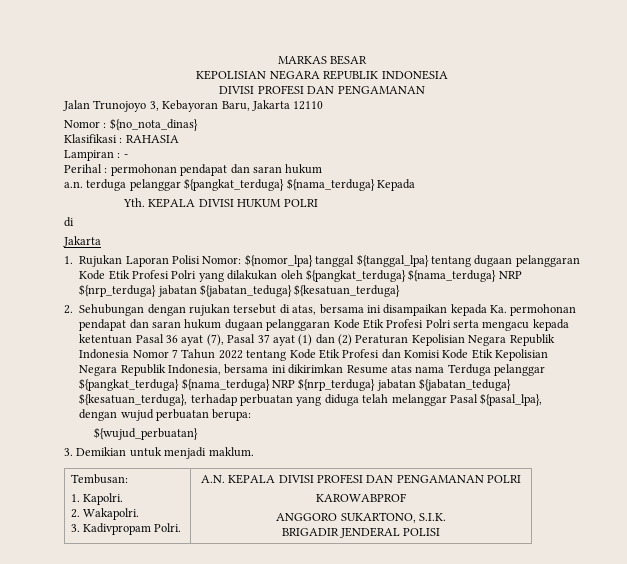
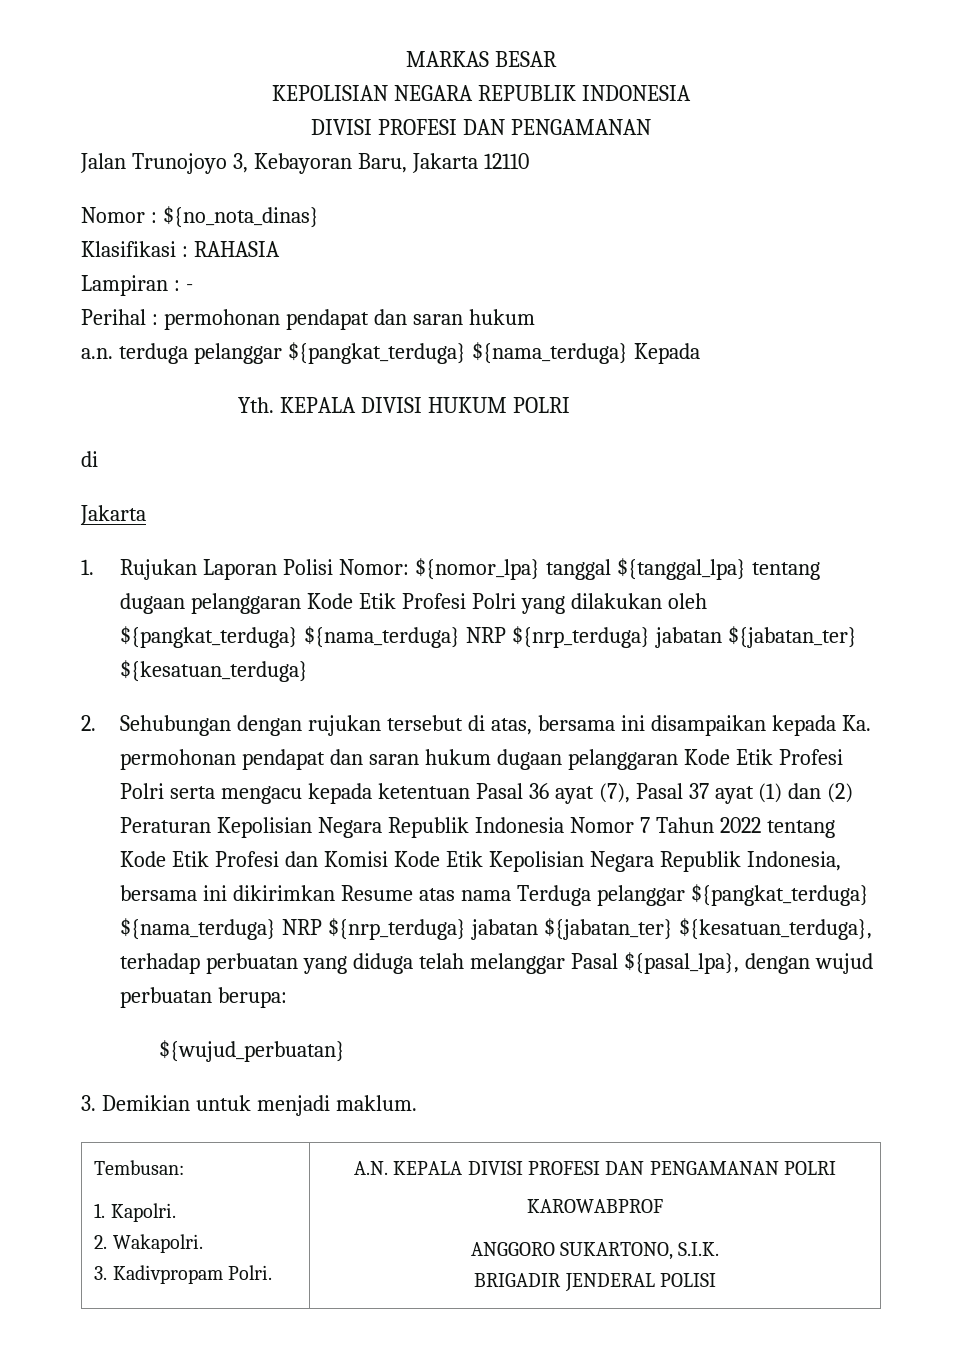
[200,284,292,297] ${jabatan_teduga} -> [727,626,857,648] ${jabatan_ter}
[419,378,512,391] ${jabatan_teduga} -> [543,918,673,940] ${jabatan_ter}

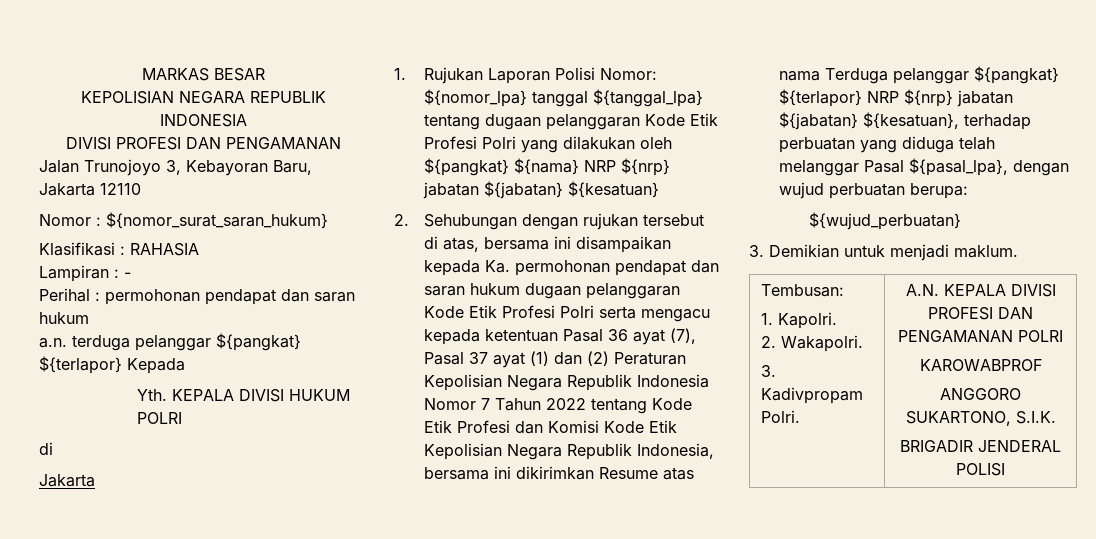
[162,206,319,228] ${no_nota_dinas} -> [106,212,328,229] ${nomor_surat_saran_hukum}
[287,342,628,364] ${pangkat_terduga} ${nama_terduga} -> [216,333,301,351] [39,356,122,374] ${pangkat} ${terlapor}
[120,626,857,648] [120,660,309,682] ${pangkat_terduga} ${nama_terduga} NRP ${nrp_terduga} jabatan ${jabatan_ter} ${kesatuan_terduga} -> [423,158,670,176] [422,181,659,199] ${pangkat} ${nama} NRP ${nrp} jabatan ${jabatan} ${kesatuan}
[690,884,869,906] [120,918,872,940] ${pangkat_terduga} ${nama_terduga} NRP ${nrp_terduga} jabatan ${jabatan_ter} ${kesatuan_terduga}, -> [973,66,1059,84] [778,89,1013,107] [778,112,959,130] ${pangkat} ${terlapor} NRP ${nrp} jabatan ${jabatan} ${kesatuan},

